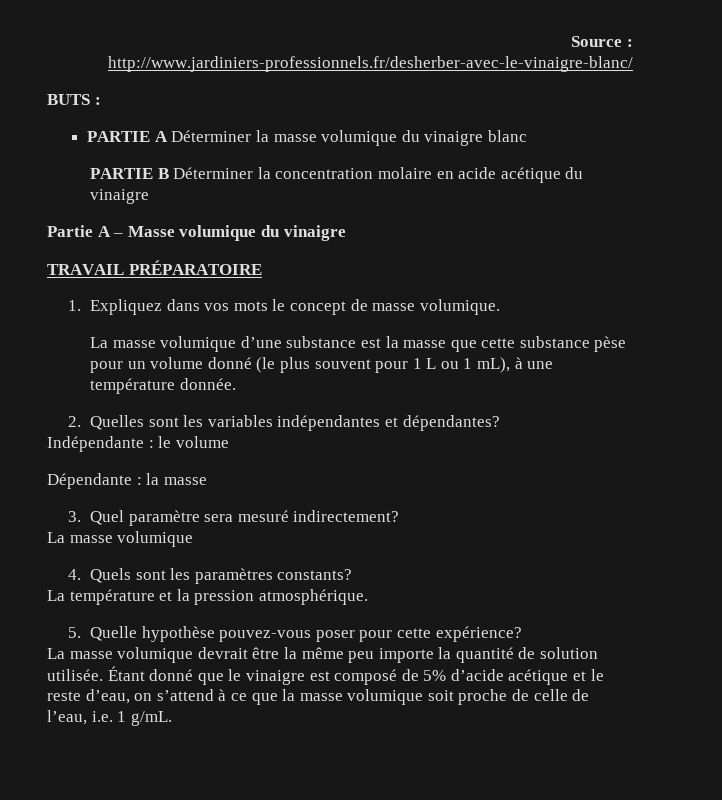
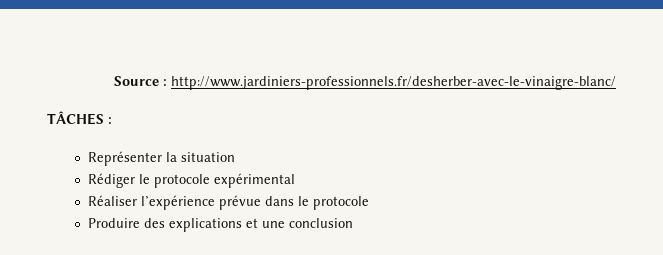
[47,94,90,105] BUTS -> [47,111,104,125] TÂCHES
[87,130,527,146] [89,167,584,183] [89,189,149,204] [47,225,346,241] [47,260,262,275] [68,299,500,315] [89,336,627,352] [89,357,554,373] [89,378,236,394] [68,415,500,431] [47,436,229,452] [47,473,207,489] [68,510,400,526] [47,531,194,547] [68,568,353,584] [47,589,368,605] [68,626,522,642] [47,647,599,663] [47,666,604,685] [47,689,590,705] [47,710,172,726] PARTIE A Déterminer la masse volumique du vinaigre blanc // PARTIE B Déterminer la concentration molaire en acide acétique du vinaigre // Partie A – Masse volumique du vinaigre // TRAVAIL PRÉPARATOIRE // 1. Expliquez dans vos mots le concept de masse volumique. // La masse volumique d’une substance est la masse que cette substance pèse pour un volume donné (le plus souvent pour 1 L ou 1 mL), à une température donnée. // 2. Quelles sont les variables indépendantes et dépendantes? // Indépendante : le volume // Dépendante : la masse // 3. Quel paramètre sera mesuré indirectement? // La masse volumique // 4. Quels sont les paramètres constants? // La température et la pression atmosphérique. // 5. Quelle hypothèse pouvez-vous poser pour cette expérience? // La masse volumique devrait être la même peu importe la quantité de solution utilisée. Étant donné que le vinaigre est composé de 5% d’acide acétique et le reste d’eau, on s’attend à ce que la masse volumique soit proche de celle de l’eau, i.e. 1 g/mL. -> [88,151,236,166] [88,173,296,188] [88,195,370,210] [88,218,354,232] Représenter la situation // Rédiger le protocole expérimental // Réaliser l’expérience prévue dans le protocole // Produire des explications et une conclusion

